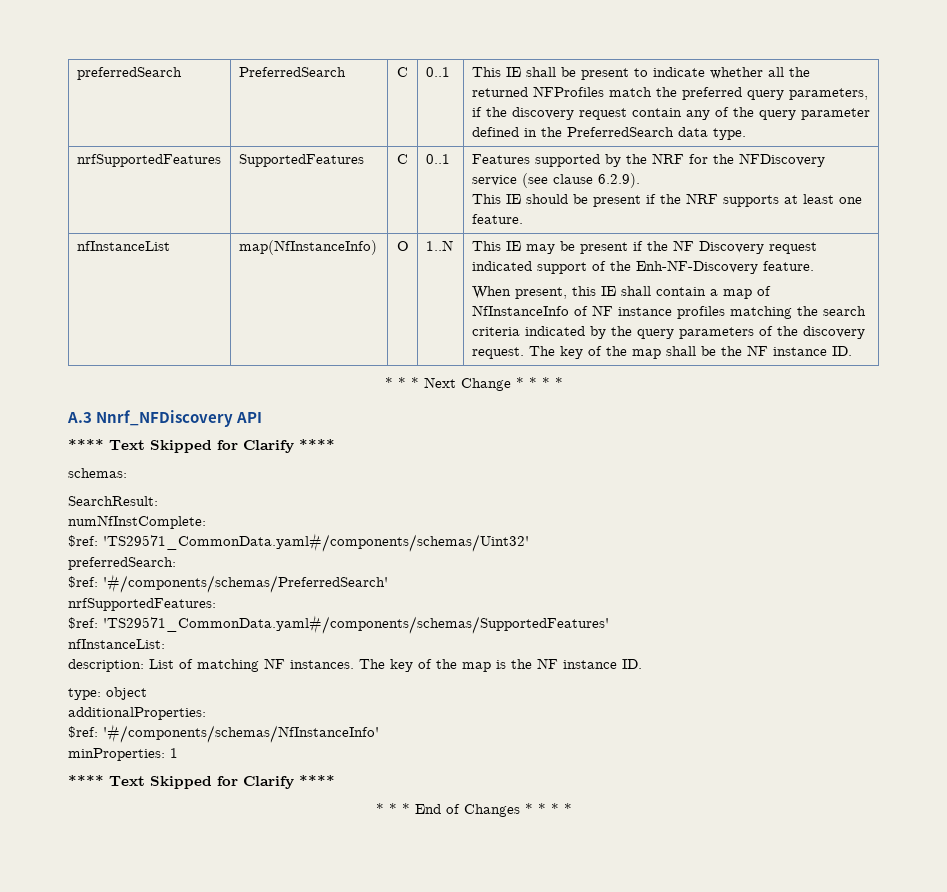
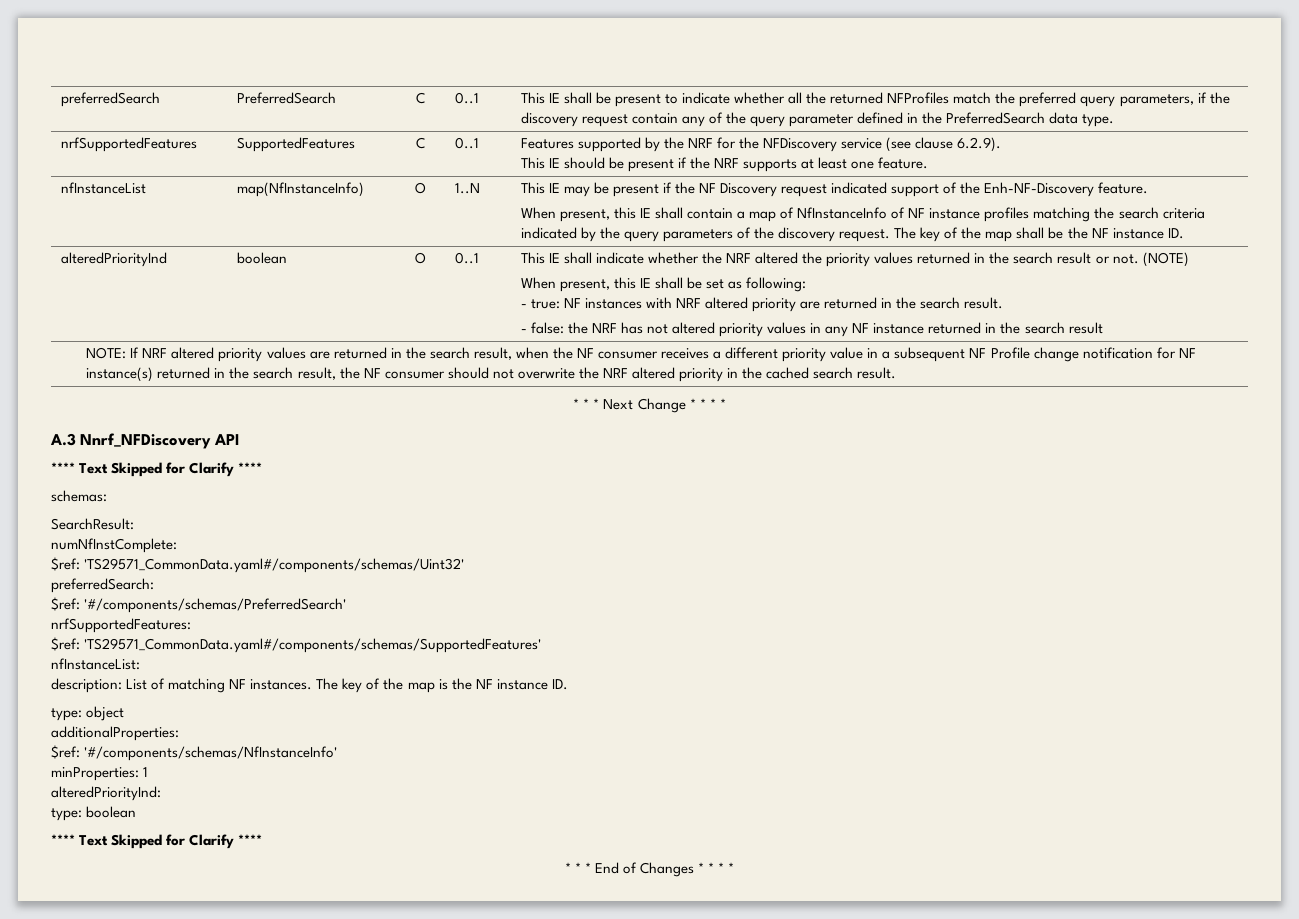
(852, 351) none -> [60,252,167,267] [236,252,287,264] [414,252,426,264] [454,252,479,264] [520,252,1189,267] [520,277,807,292] [520,297,1004,312] [520,322,1103,337] [86,347,1196,362] [86,367,897,382] // alteredPriorityInd | boolean | O | 0..1 | This IE shall indicate whether the NRF altered the priority values returned in the search result or not. (NOTE) // When present, this IE shall be set as following: // - true: NF instances with NRF altered priority are returned in the search result. // - false: the NRF has not altered priority values in any NF instance returned in the search result // NOTE: If NRF altered priority values are returned in the search result, when the NF consumer receives a different priority value in a subsequent NF Profile change notification for NF instance(s) returned in the search result, the NF consumer should not overwrite the NRF altered priority in the cached search result.
(178, 753) none -> [51,786,161,801] [51,806,137,821] // alteredPriorityInd: // type: boolean

